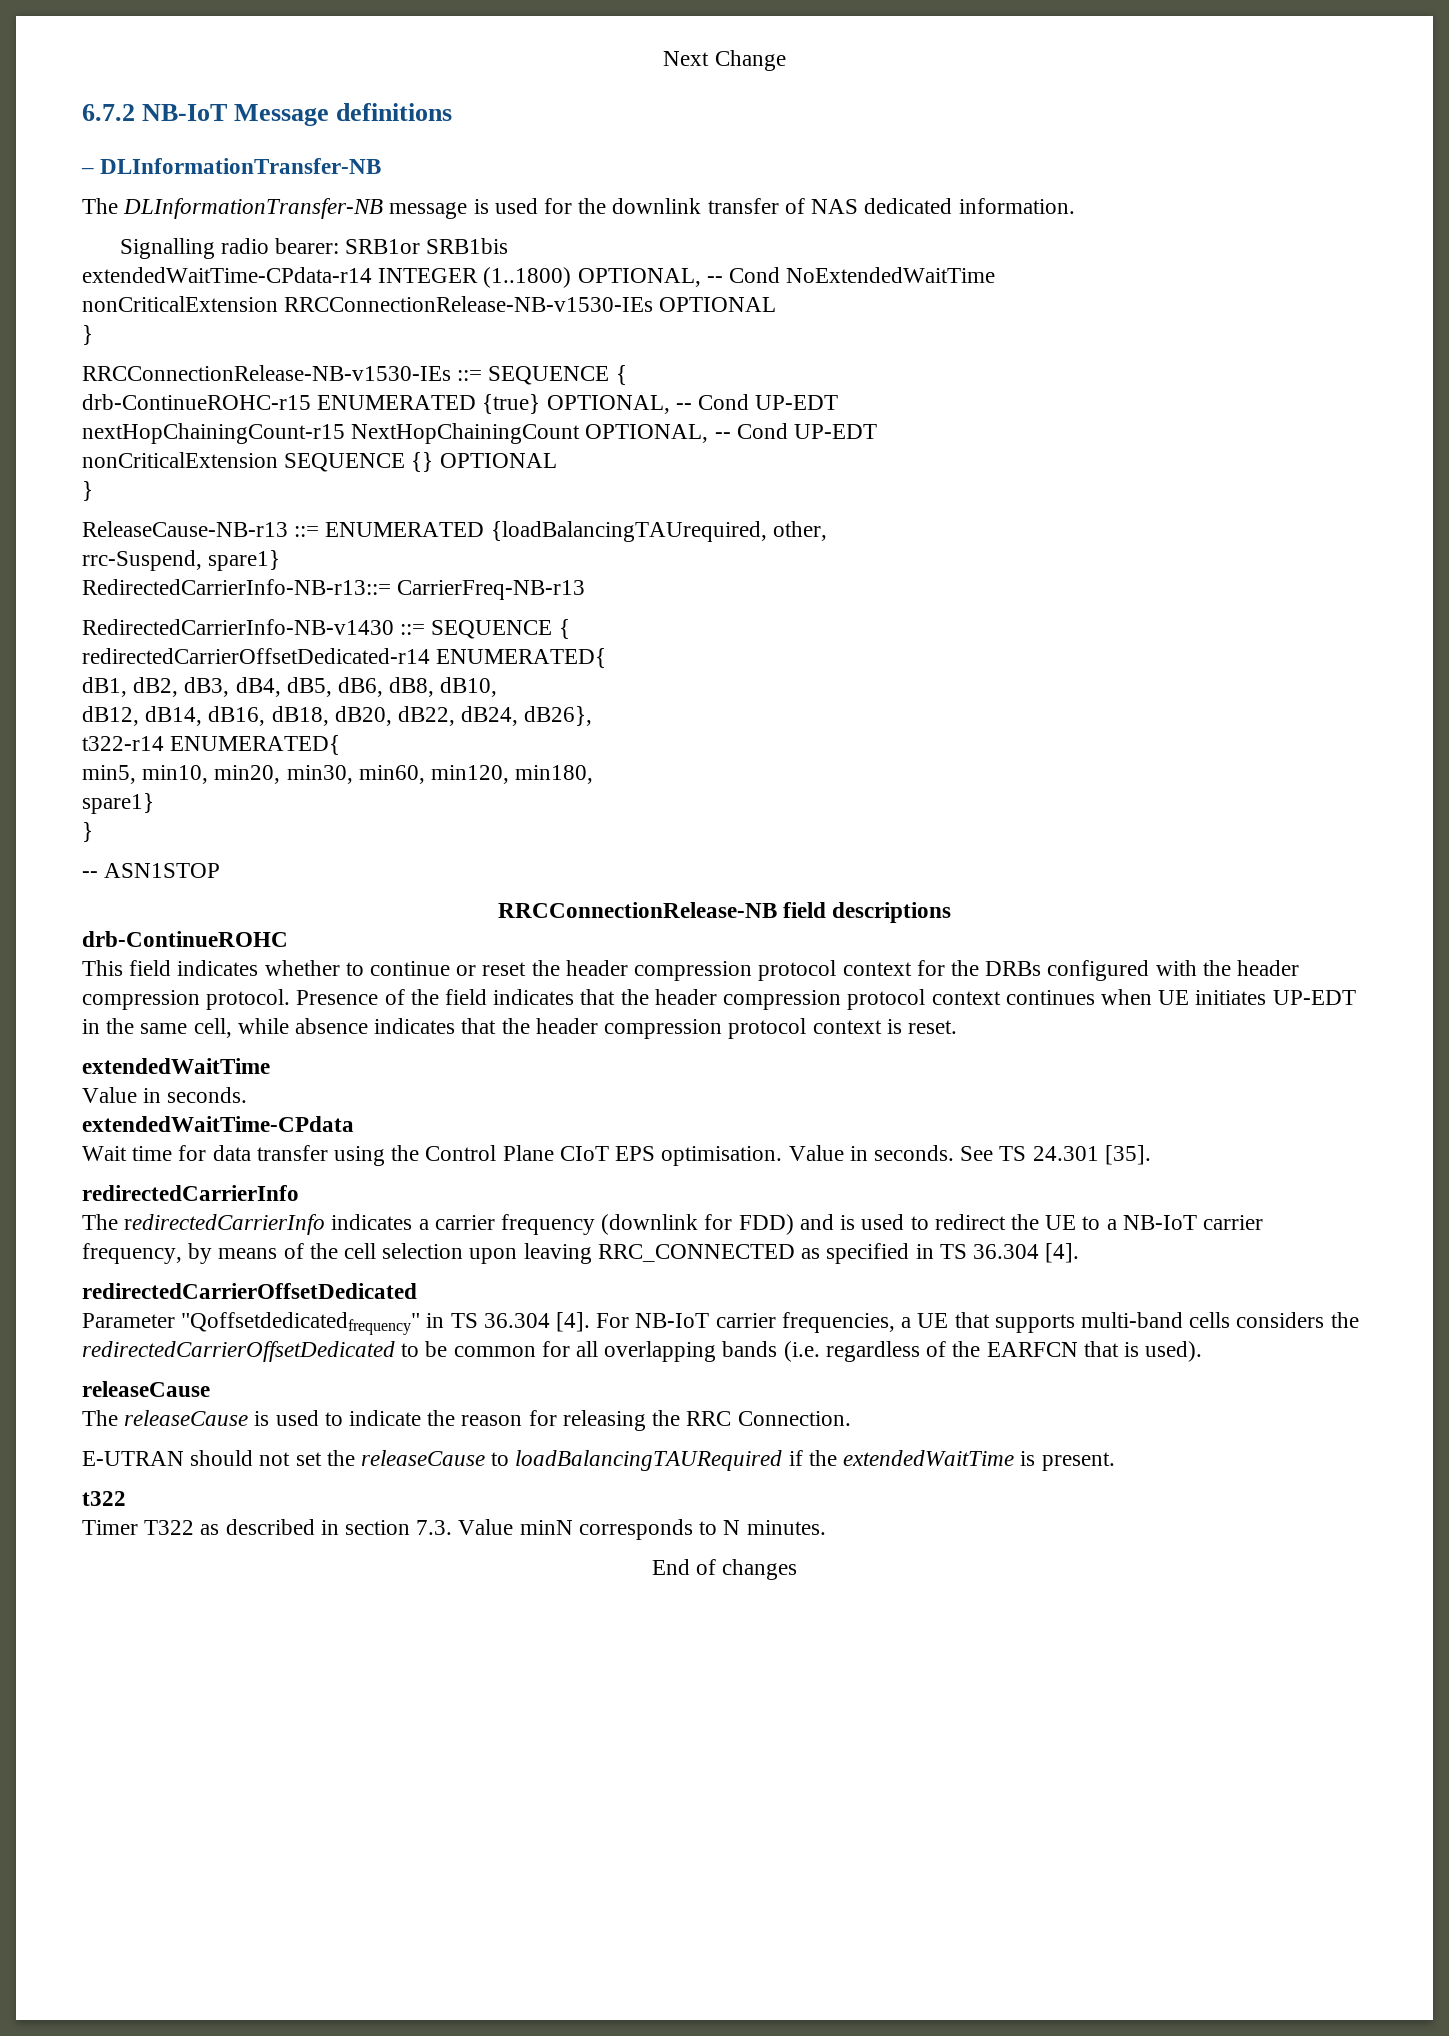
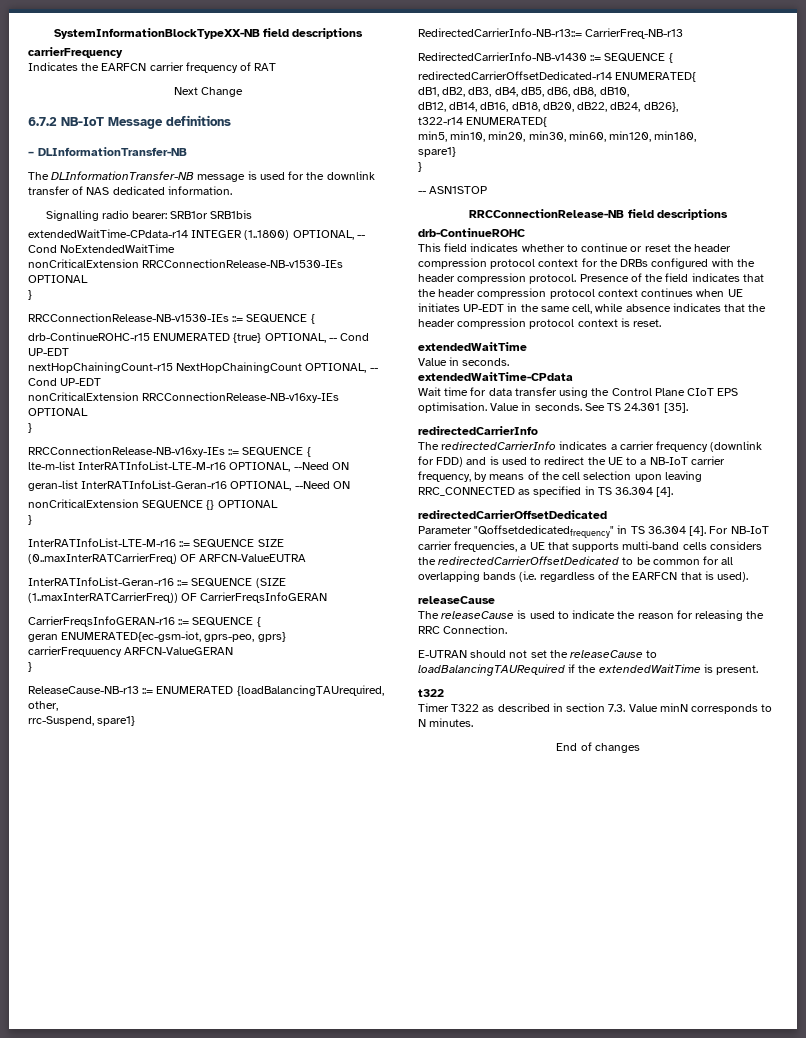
(663, 58) none -> [53,28,364,39] [28,47,123,58] [28,62,277,73] SystemInformationBlockTypeXX-NB field descriptions // carrierFrequency // Indicates the EARFCN carrier frequency of RAT //
(878, 431) none -> [28,392,340,403] [28,408,88,416] [28,423,32,433] [28,446,311,457] [28,461,349,472] [28,480,350,491] // nonCriticalExtension RRCConnectionRelease-NB-v16xy-IEs OPTIONAL // } // RRCConnectionRelease-NB-v16xy-IEs ::= SEQUENCE { // lte-m-list InterRATInfoList-LTE-M-r16 OPTIONAL, --Need ON // geran-list InterRATInfoList-Geran-r16 OPTIONAL, --Need ON
(93, 491) none -> [28,538,284,548] [28,553,307,564] [28,577,286,588] [28,592,328,603] [28,616,261,627] [28,631,286,642] [28,646,234,657] [28,662,32,672] // InterRATInfoList-LTE-M-r16 ::= SEQUENCE SIZE (0..maxInterRATCarrierFreq) OF ARFCN-ValueEUTRA // InterRATInfoList-Geran-r16 ::= SEQUENCE (SIZE (1..maxInterRATCarrierFreq)) OF CarrierFreqsInfoGERAN // CarrierFreqsInfoGERAN-r16 ::= SEQUENCE { // geran ENUMERATED{ec-gsm-iot, gprs-peo, gprs} // carrierFrequuency ARFCN-ValueGERAN // }

